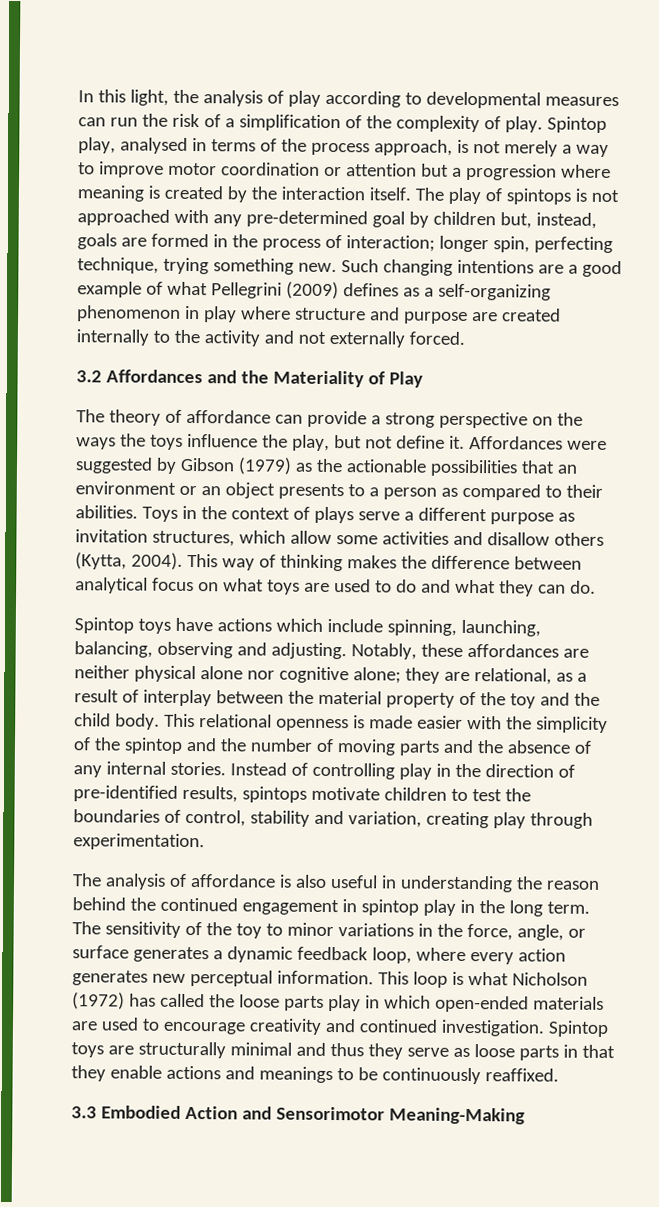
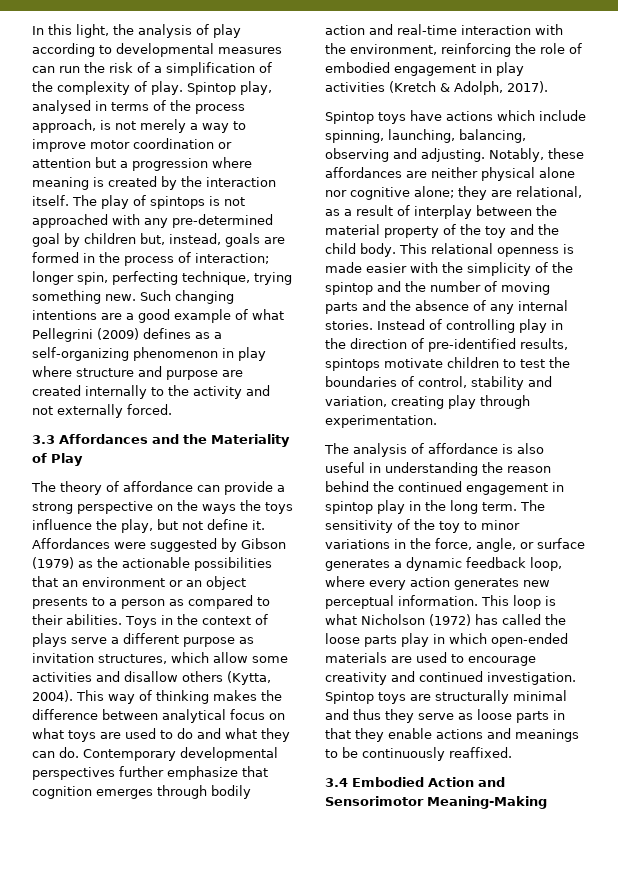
[76,370,102,383] 3.2 -> [32,435,55,444] 3.3
(596, 587) none -> [83,747,278,761] [32,766,268,780] [32,785,251,799] [325,24,563,35] [325,43,582,57] [325,62,524,76] [325,81,548,95] Contemporary developmental perspectives further emphasize that cognition emerges through bodily action and real-time interaction with the environment, reinforcing the role of embodied engagement in play activities (Kretch & Adolph, 2017).
[71,1106,97,1119] 3.3 -> [325,778,348,787] 3.4

